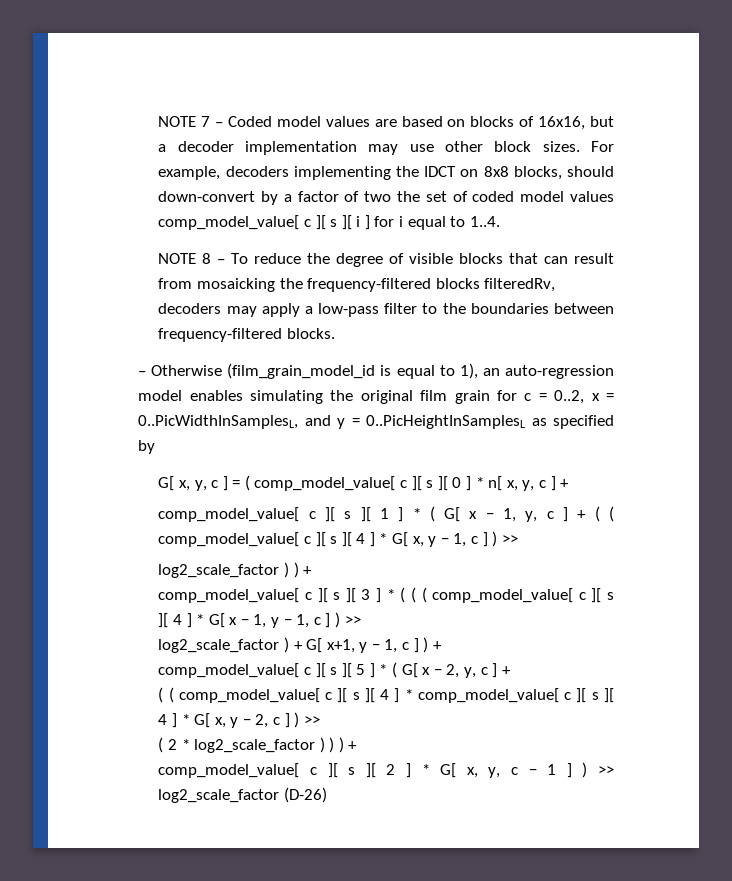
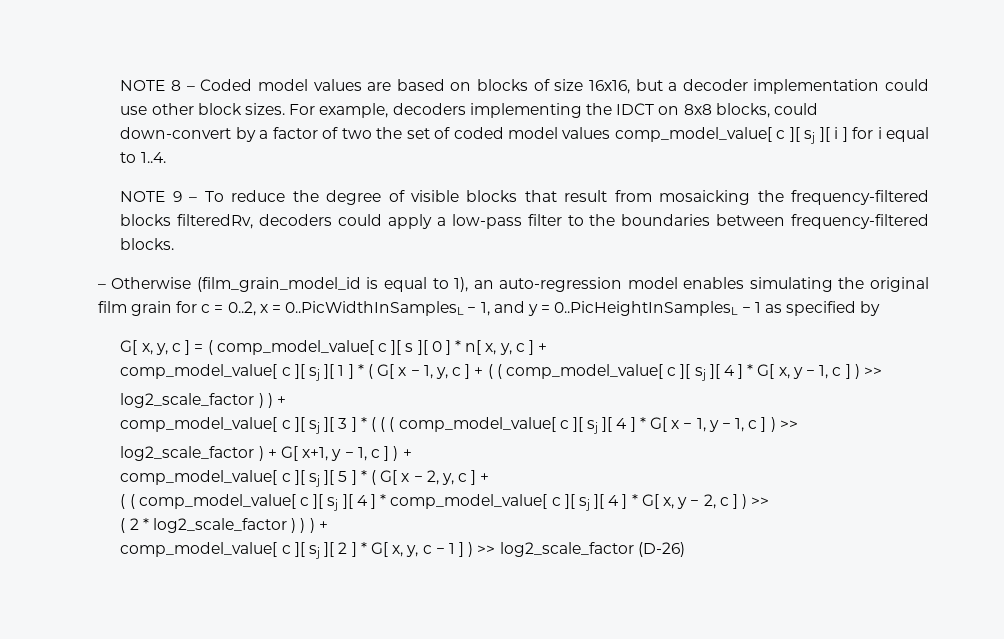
[158,116,211,127] NOTE 7 -> [120,80,182,91] NOTE 8
(535, 121) none -> [554,79,584,91] size
[368,144,399,155] may -> [885,79,930,91] could
[567,166,614,177] should -> [773,103,818,115] could
[330,219,338,227] s -> [804,130,816,144] sj
[202,253,212,264] 8 -> [172,191,182,202] 9
[544,256,569,264] can -> (557, 196) none
[226,306,257,317] may -> [338,214,383,226] could
[138,415,299,429] 0..PicWidthInSamplesL, -> [285,301,490,316] 0..PicWidthInSamplesL − 1,
(526, 422) none -> [741,302,761,313] − 1
[344,511,352,519] s -> [309,367,321,381] sj
[330,536,338,544] s -> [694,367,706,381] sj
[333,592,341,600] s -> [309,420,321,434] sj
[607,592,615,600] s -> [587,420,599,434] sj
[330,667,338,675] s -> [309,473,321,487] sj
[352,692,360,700] s -> [327,497,339,511] sj
[591,692,599,700] s -> [578,497,590,511] sj
[348,767,356,775] s -> [309,545,321,559] sj

